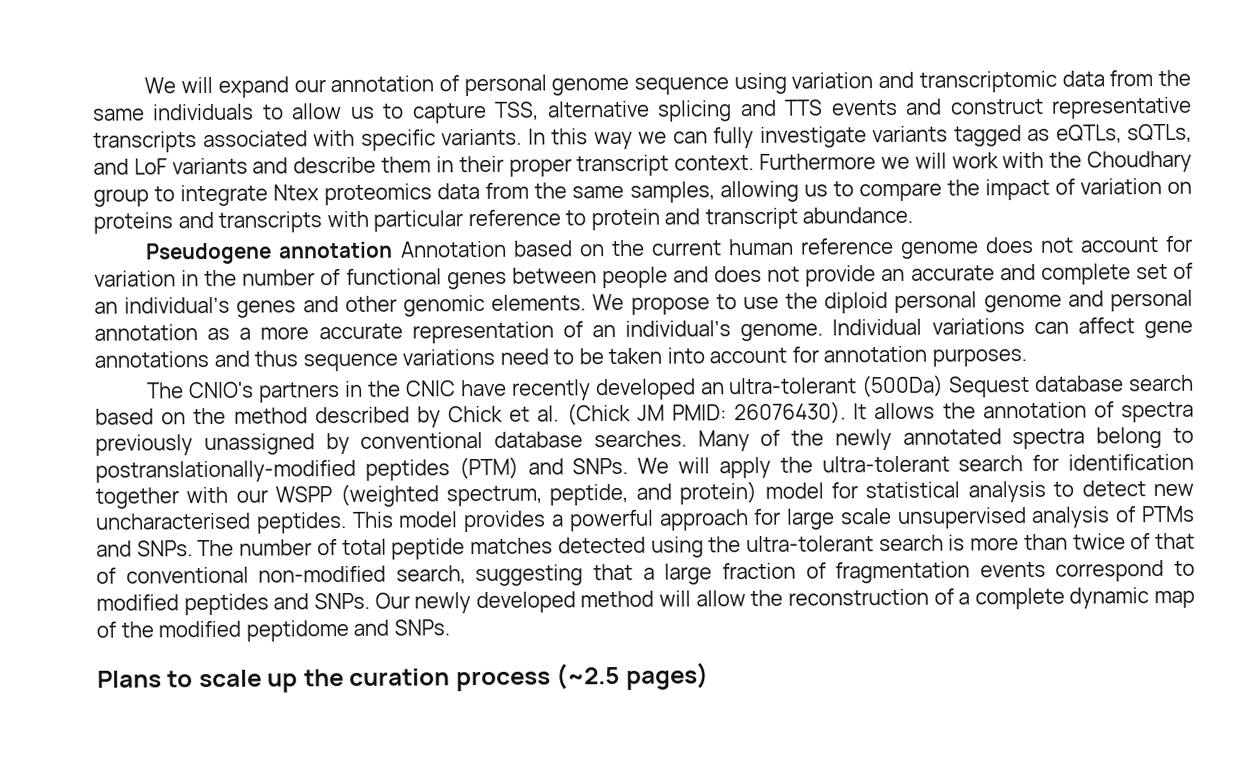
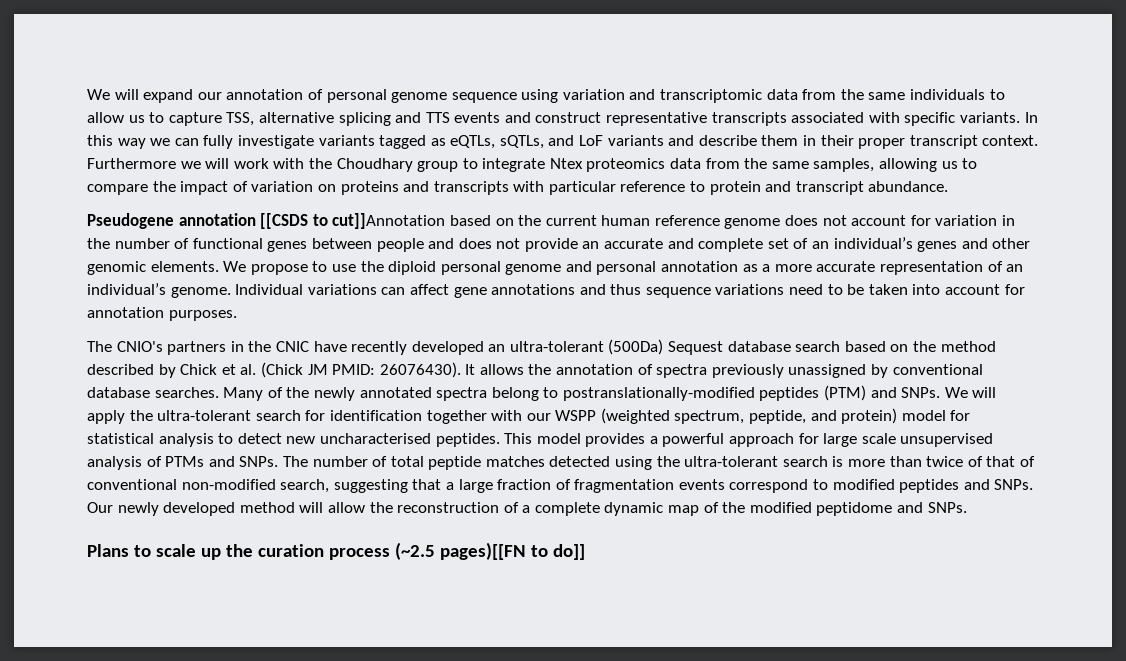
[399,240,507,258] Annotation -> [260,213,446,229] [[CSDS to cut]]Annotation
[625,662,709,690] pages) -> [439,542,585,560] pages)[[FN to do]]

